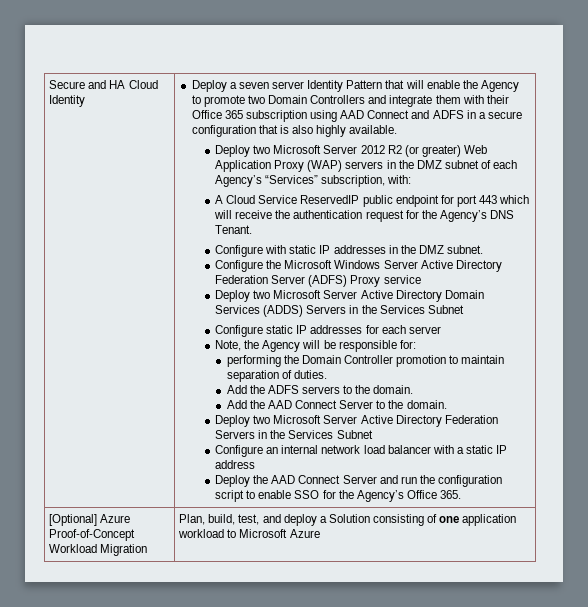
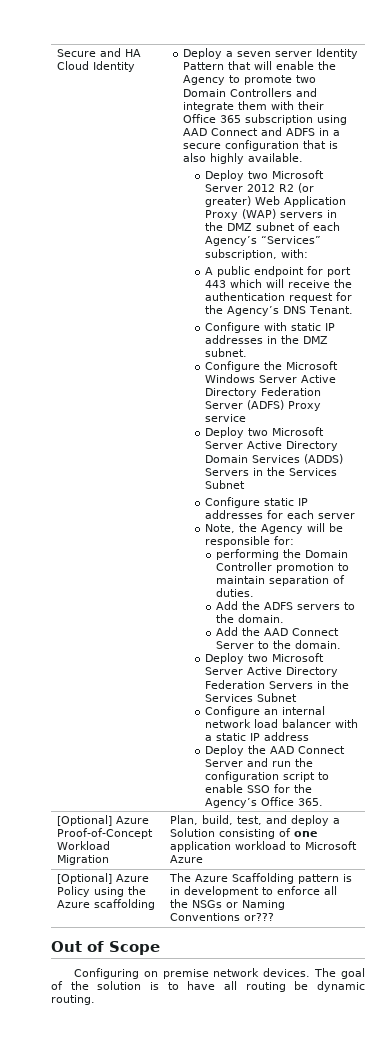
[226,195,360,204] Cloud Service ReservedIP -> (213, 271) none
(320, 533) none -> [57,873,150,884] [57,886,147,897] [57,899,156,910] [169,873,353,884] [170,886,338,897] [170,899,286,910] [170,913,275,921] [51,941,160,955] [73,968,366,979] [51,981,365,992] [51,995,95,1005] // [Optional] Azure Policy using the Azure scaffolding | The Azure Scaffolding pattern is in development to enforce all the NSGs or Naming Conventions or??? // Out of Scope // Configuring on premise network devices. The goal of the solution is to have all routing be dynamic routing.

